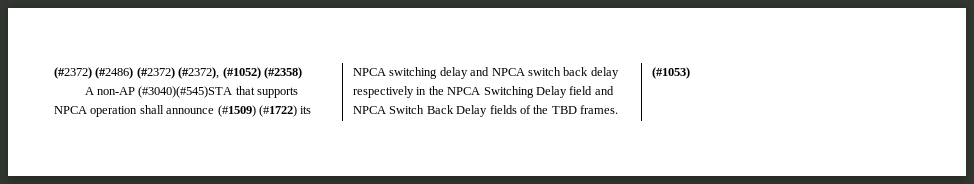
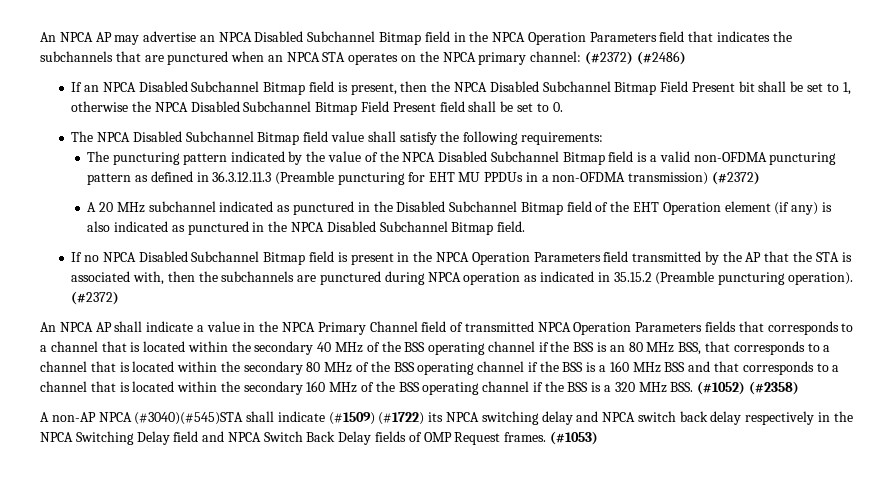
[54,67,302,79] [84,86,299,98] [54,105,215,117] (#2372) (#2486) (#2372) (#2372), (#1052) (#2358) // A non-AP (#3040)(#545)STA that supports NPCA operation shall announce -> [40,31,792,45] [40,51,686,65] [71,81,851,95] [71,101,563,115] [71,131,603,145] [87,151,837,165] [87,171,761,185] [87,201,832,215] [87,221,526,235] [71,251,852,265] [71,271,853,285] [71,291,120,305] [40,321,854,335] [40,341,831,355] [40,361,840,375] [40,381,799,395] [40,411,325,425] An NPCA AP may advertise an NPCA Disabled Subchannel Bitmap field in the NPCA Operation Parameters field that indicates the subchannels that are punctured when an NPCA STA operates on the NPCA primary channel: (#2372) (#2486) // If an NPCA Disabled Subchannel Bitmap field is present, then the NPCA Disabled Subchannel Bitmap Field Present bit shall be set to 1, otherwise the NPCA Disabled Subchannel Bitmap Field Present field shall be set to 0. // The NPCA Disabled Subchannel Bitmap field value shall satisfy the following requirements: // The puncturing pattern indicated by the value of the NPCA Disabled Subchannel Bitmap field is a valid non-OFDMA puncturing pattern as defined in 36.3.12.11.3 (Preamble puncturing for EHT MU PPDUs in a non-OFDMA transmission) (#2372) // A 20 MHz subchannel indicated as punctured in the Disabled Subchannel Bitmap field of the EHT Operation element (if any) is also indicated as punctured in the NPCA Disabled Subchannel Bitmap field. // If no NPCA Disabled Subchannel Bitmap field is present in the NPCA Operation Parameters field transmitted by the AP that the STA is associated with, then the subchannels are punctured during NPCA operation as indicated in 35.15.2 (Preamble puncturing operation). (#2372) // An NPCA AP shall indicate a value in the NPCA Primary Channel field of transmitted NPCA Operation Parameters fields that corresponds to a channel that is located within the secondary 40 MHz of the BSS operating channel if the BSS is an 80 MHz BSS, that corresponds to a channel that is located within the secondary 80 MHz of the BSS operating channel if the BSS is a 160 MHz BSS and that corresponds to a channel that is located within the secondary 160 MHz of the BSS operating channel if the BSS is a 320 MHz BSS. (#1052) (#2358) // A non-AP NPCA (#3040)(#545)STA shall indicate
[533,105,577,114] the TBD -> [423,432,501,445] OMP Request

